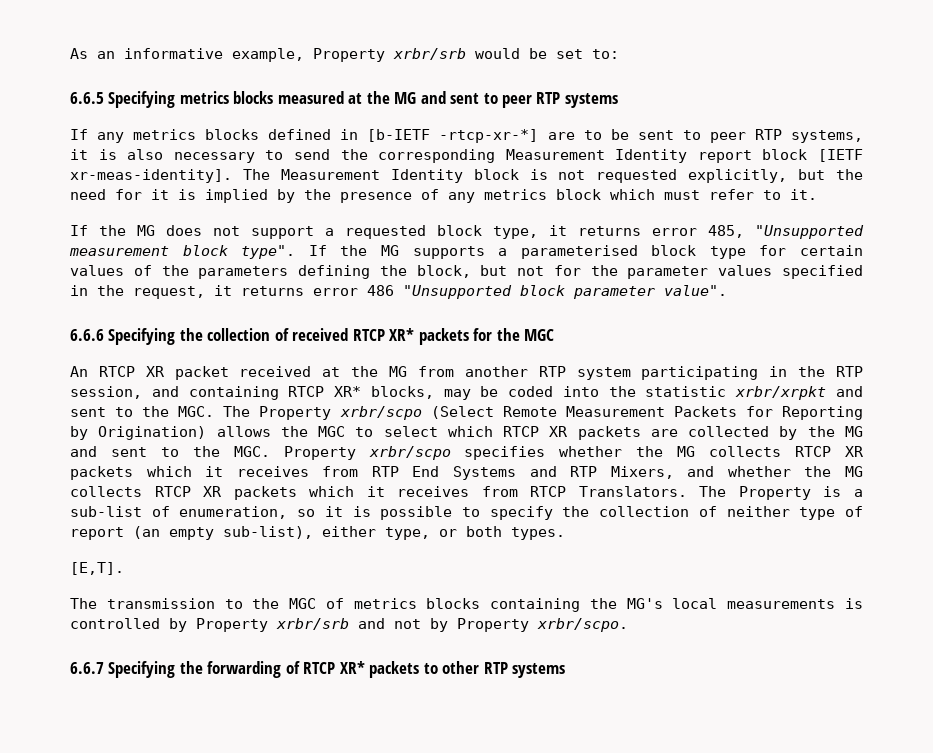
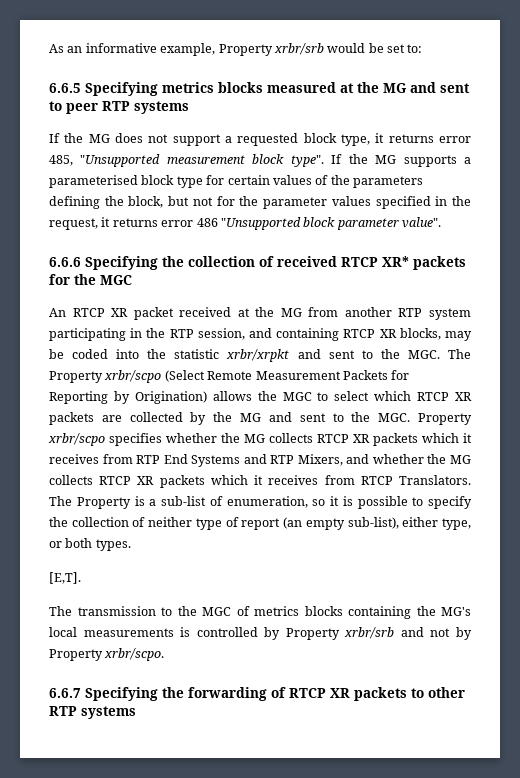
[70,129,864,143] [70,149,864,163] [70,169,863,183] [70,189,817,203] // If any metrics blocks defined in [b-IETF -rtcp-xr-*] are to be sent to peer RTP systems, it is also necessary to send the corresponding Measurement Identity report block [IETF xr-meas-identity]. The Measurement Identity block is not requested explicitly, but the need for it is implied by the presence of any metrics block which must refer to it. -> (189, 107) none
[334,386,362,397] XR* -> [379,329,397,338] XR
[339,661,365,674] XR* -> [330,688,350,698] XR

